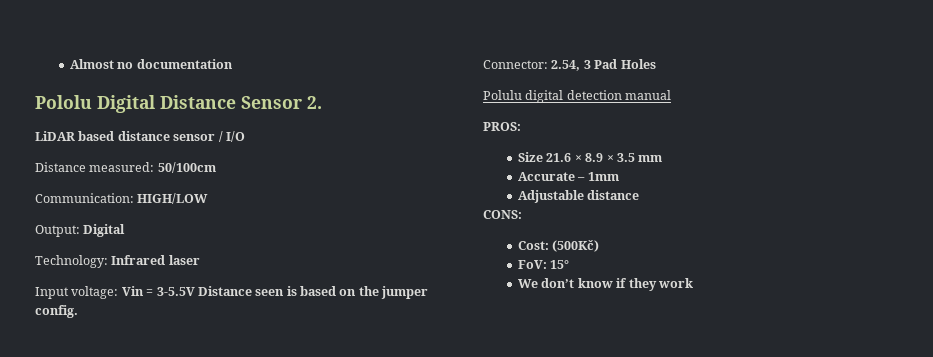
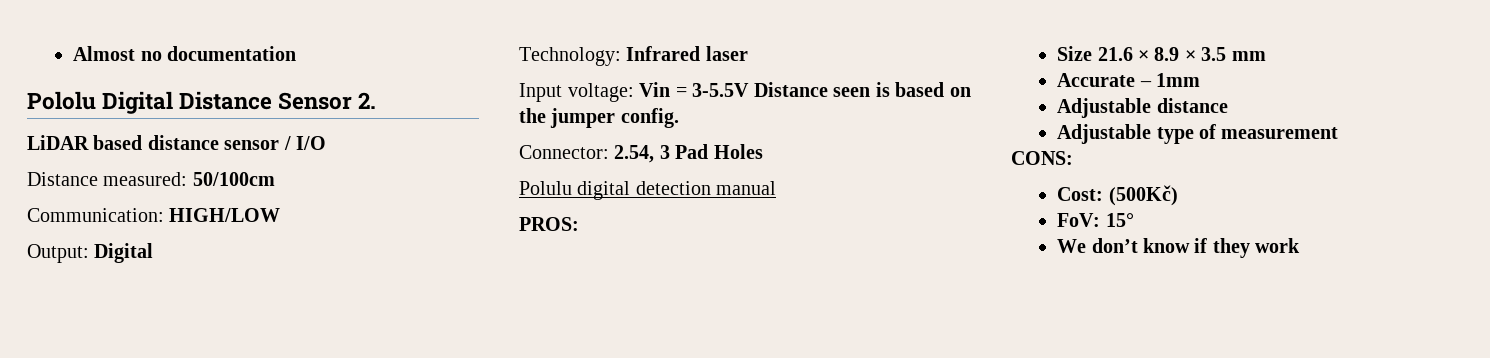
(640, 195) none -> [1057,124,1339,144] // Adjustable type of measurement

